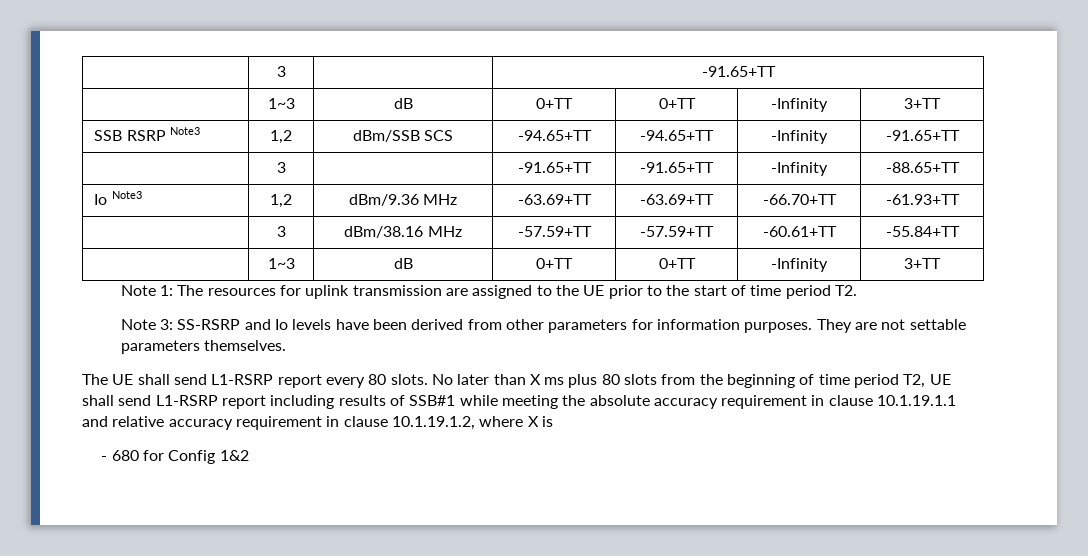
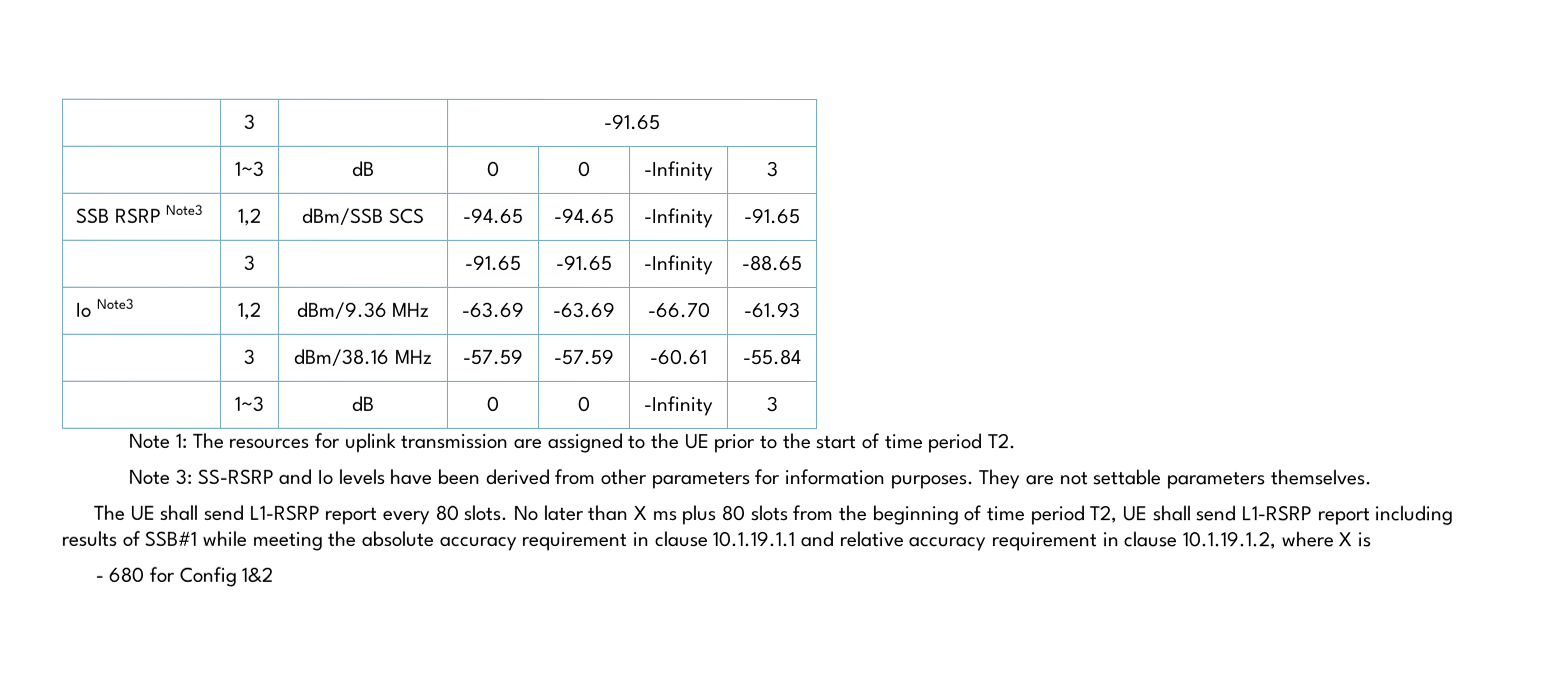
[276,66,286,77] [701,66,776,77] [267,98,295,109] [393,98,413,109] [536,98,573,109] [658,98,696,109] [771,98,828,112] [904,98,941,109] | 3 | | -91.65+TT // | 1~3 | dB | 0+TT | 0+TT | -Infinity | 3+TT -> [244,113,256,130] [604,113,661,130] [235,160,265,177] [352,160,375,177] [487,160,500,177] [578,160,591,177] [644,160,714,181] [766,160,779,178] | 3 | | -91.65 // | 1~3 | dB | 0 | 0 | -Infinity | 3
[517,130,592,141] [640,130,714,141] [771,130,828,144] [885,130,960,141] [276,162,286,173] [517,162,592,173] [640,162,714,173] [771,162,828,176] [885,162,960,173] -94.65+TT | -94.65+TT | -Infinity | -91.65+TT // | 3 | | -91.65+TT | -91.65+TT | -Infinity | -88.65+TT -> [463,207,524,224] [554,207,615,224] [644,207,714,228] [744,207,801,225] [244,254,256,271] [465,254,522,271] [556,254,613,271] [644,254,714,275] [742,254,803,272] -94.65 | -94.65 | -Infinity | -91.65 // | 3 | | -91.65 | -91.65 | -Infinity | -88.65
[517,194,592,205] [640,194,714,205] [762,194,837,205] [885,194,960,205] -63.69+TT | -63.69+TT | -66.70+TT | -61.93+TT -> [462,301,525,318] [553,301,616,318] [647,301,711,318] [744,301,801,319] -63.69 | -63.69 | -66.70 | -61.93
[517,226,592,237] [640,226,714,237] [762,226,837,237] [885,226,960,237] [267,258,295,269] [393,258,413,269] [536,258,573,269] [658,258,696,269] [771,258,828,272] [904,258,941,269] -57.59+TT | -57.59+TT | -60.61+TT | -55.84+TT // | 1~3 | dB | 0+TT | 0+TT | -Infinity | 3+TT -> [462,348,523,365] [553,348,614,365] [649,348,707,365] [742,348,801,366] [234,395,264,412] [351,395,374,412] [486,395,499,412] [577,395,590,412] [643,395,713,416] [765,395,778,413] -57.59 | -57.59 | -60.61 | -55.84 // | 1~3 | dB | 0 | 0 | -Infinity | 3

